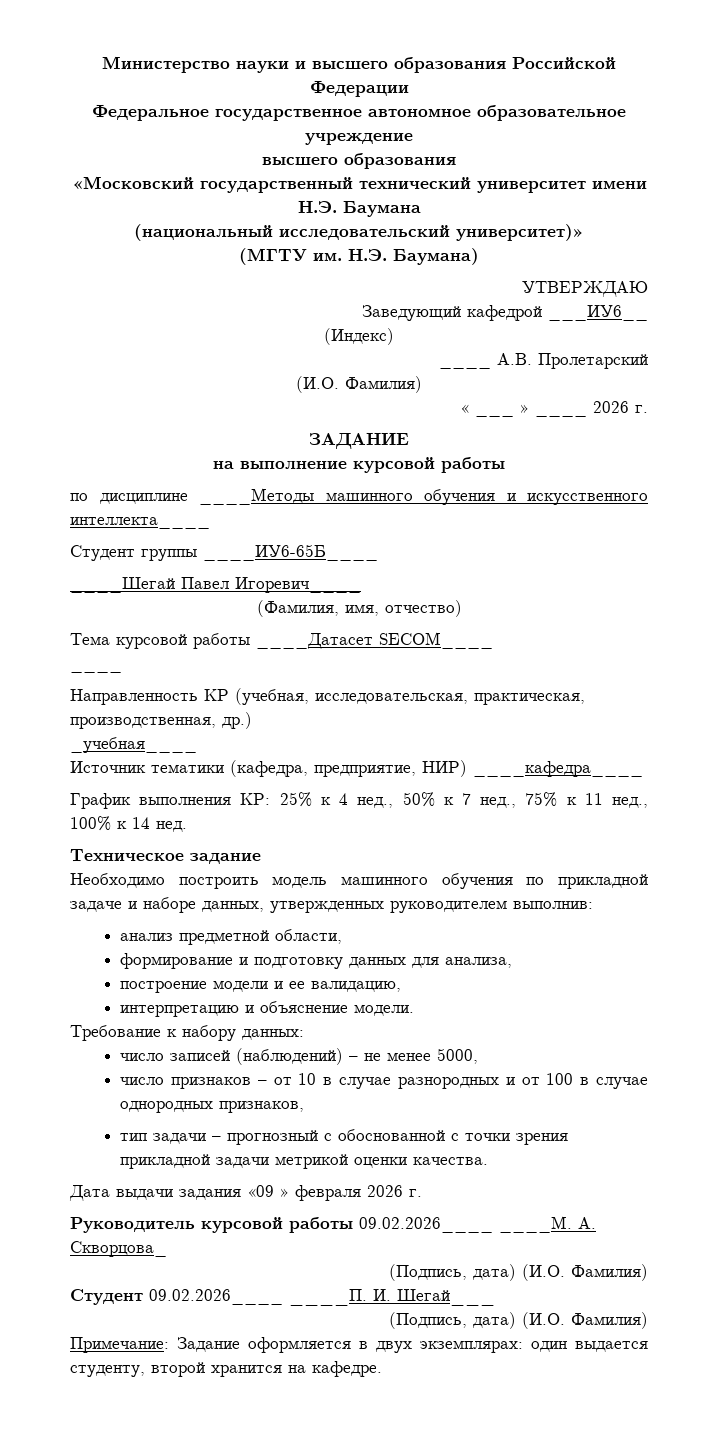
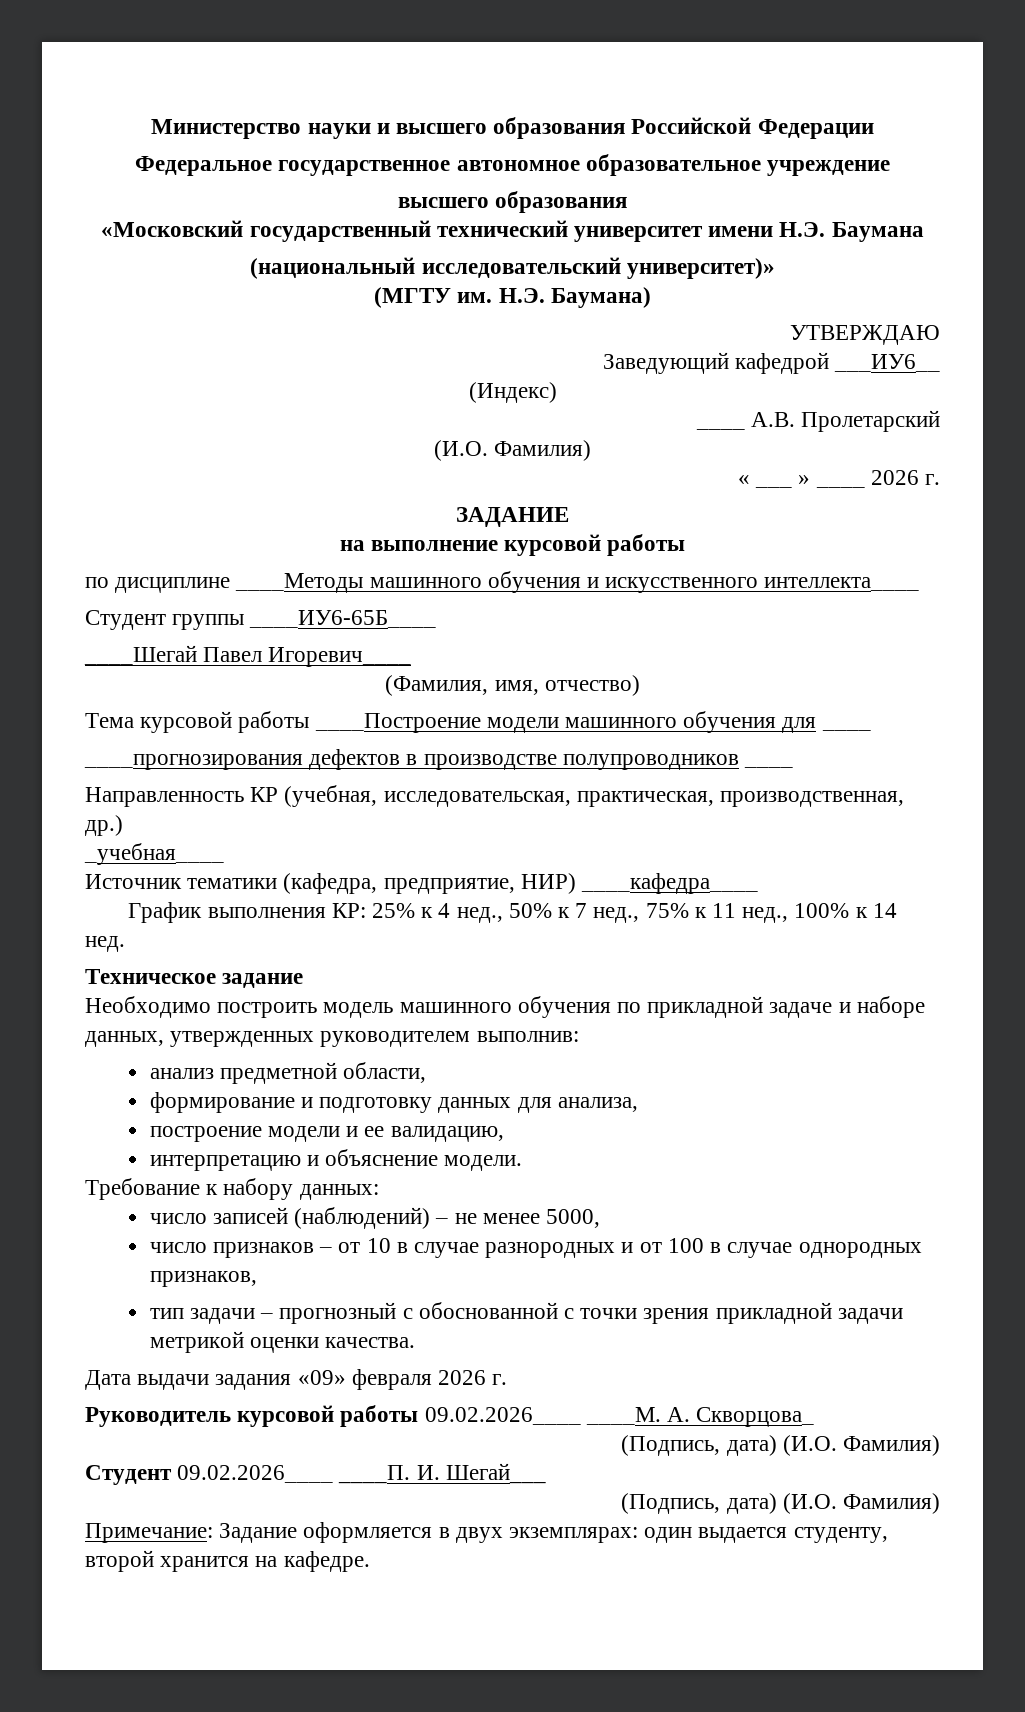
[256,632,493,649] ____Датасет SECOM____ // -> [314,711,871,733] [84,749,739,770] ____Построение модели машинного обучения для ____ // ____прогнозирования дефектов в производстве полупроводников
[247,1185,289,1197] «09 » -> [297,1370,346,1385] «09»

